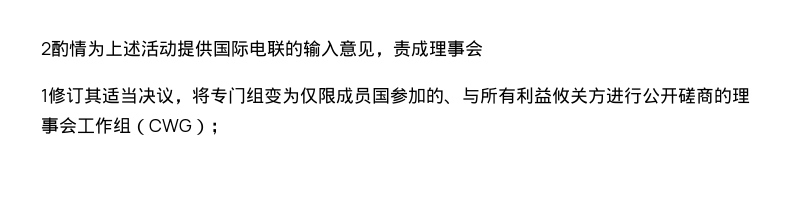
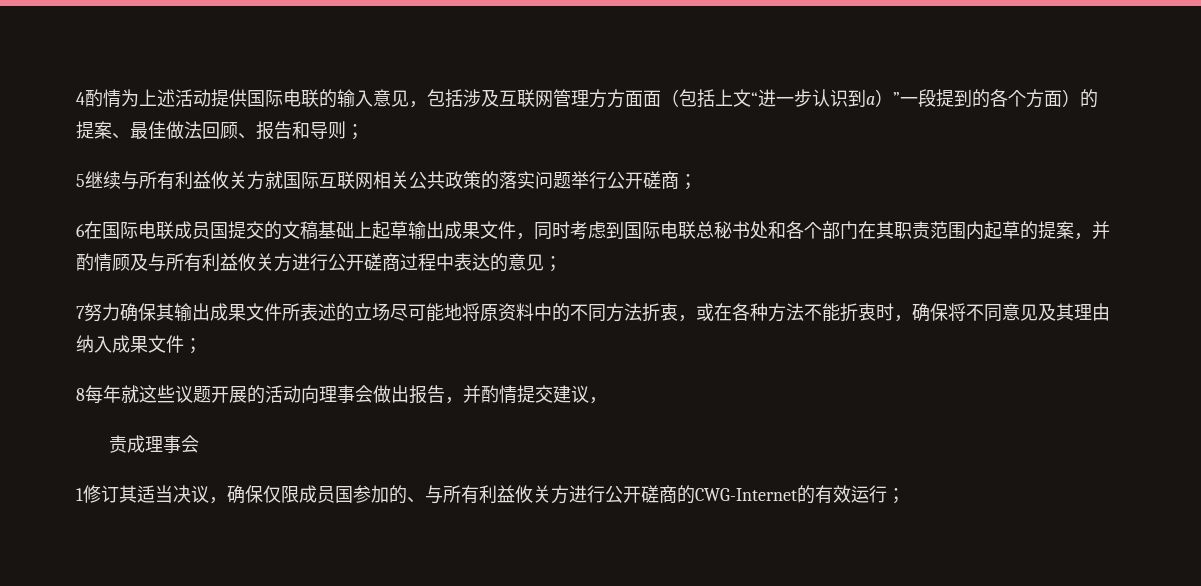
[41,42,51,55] 2 -> [76,92,85,105] 4
(393, 55) none -> [427,89,1098,108] [76,121,364,140] [76,171,697,190] [76,221,1110,240] [76,253,562,272] [76,303,1110,322] [76,335,202,354] [76,385,607,404] 包括涉及互联网管理方方面面（包括上文“进一步认识到a）”一段提到的各个方面）的提案、最佳做法回顾、报告和导则； // 5继续与所有利益攸关方就国际互联网相关公共政策的落实问题举行公开磋商； // 6在国际电联成员国提交的文稿基础上起草输出成果文件，同时考虑到国际电联总秘书处和各个部门在其职责范围内起草的提案，并酌情顾及与所有利益攸关方进行公开磋商过程中表达的意见； // 7努力确保其输出成果文件所表述的立场尽可能地将原资料中的不同方法折衷，或在各种方法不能折衷时，确保将不同意见及其理由纳入成果文件； // 8每年就这些议题开展的活动向理事会做出报告，并酌情提交建议， //
[192,87,300,104] 将专门组变为 -> [227,485,263,504] 确保
[732,88,750,104] [41,117,210,135] 理事会工作组（CWG） -> [695,485,887,504] CWG-Internet的有效运行

